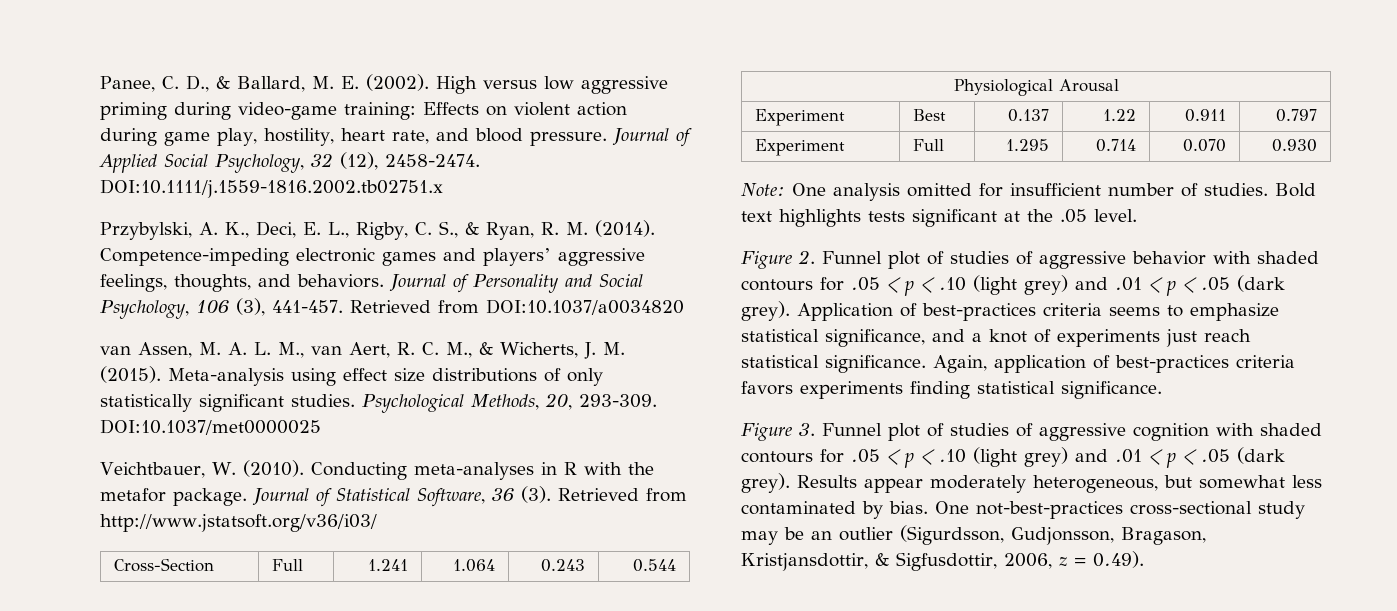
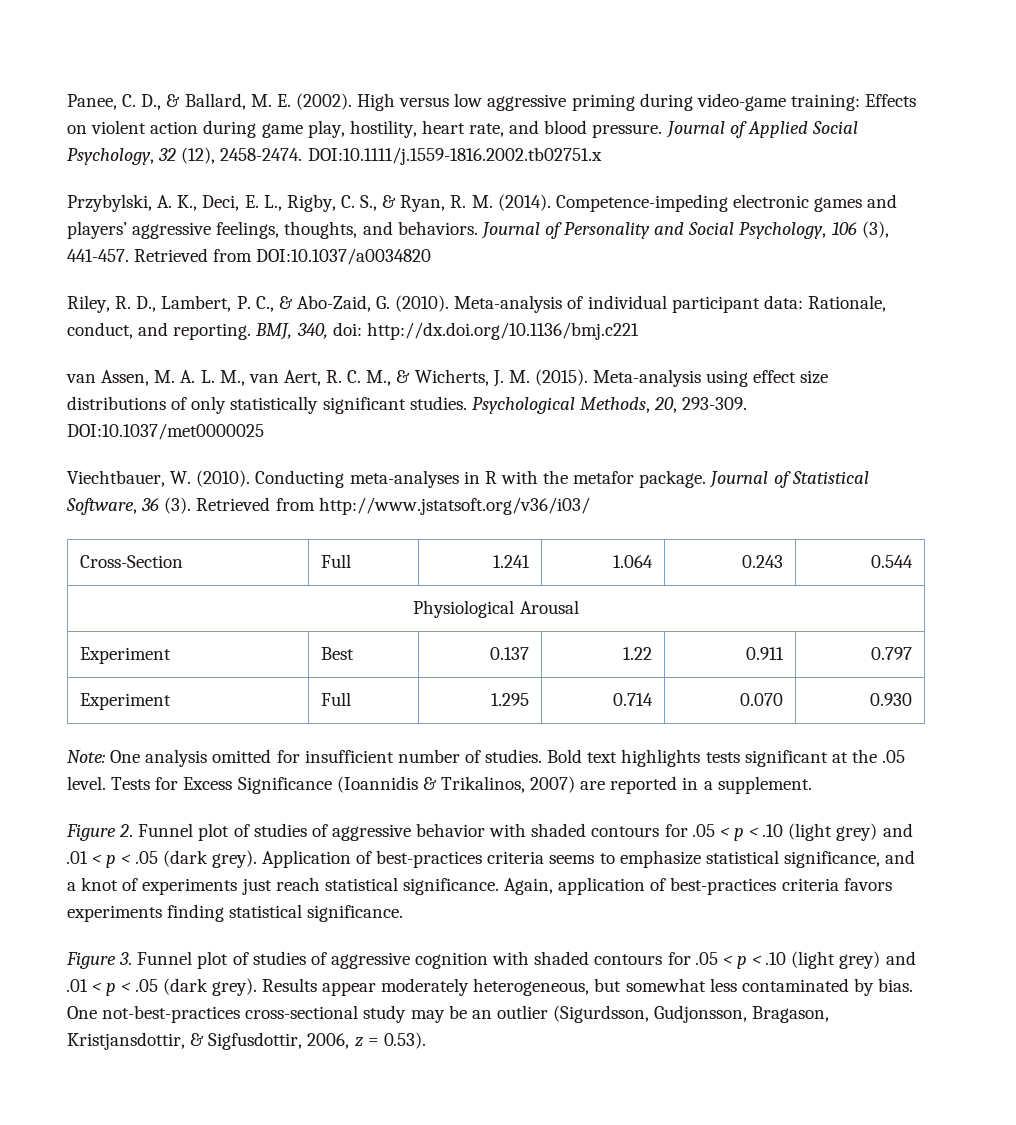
(684, 307) none -> [67,295,886,313] [67,322,639,340] // Riley, R. D., Lambert, P. C., & Abo-Zaid, G. (2010). Meta-analysis of individual participant data: Rationale, conduct, and reporting. BMJ, 340, doi: http://dx.doi.org/10.1136/bmj.c221
[100,462,205,478] Veichtbauer, -> [67,470,165,487] Viechtbauer,
(1137, 215) none -> [111,776,812,794] Tests for Excess Significance (Ioannidis & Trikalinos, 2007) are reported in a supplement.
[1092,551,1144,568] 0.49). -> [383,1032,426,1049] 0.53).

